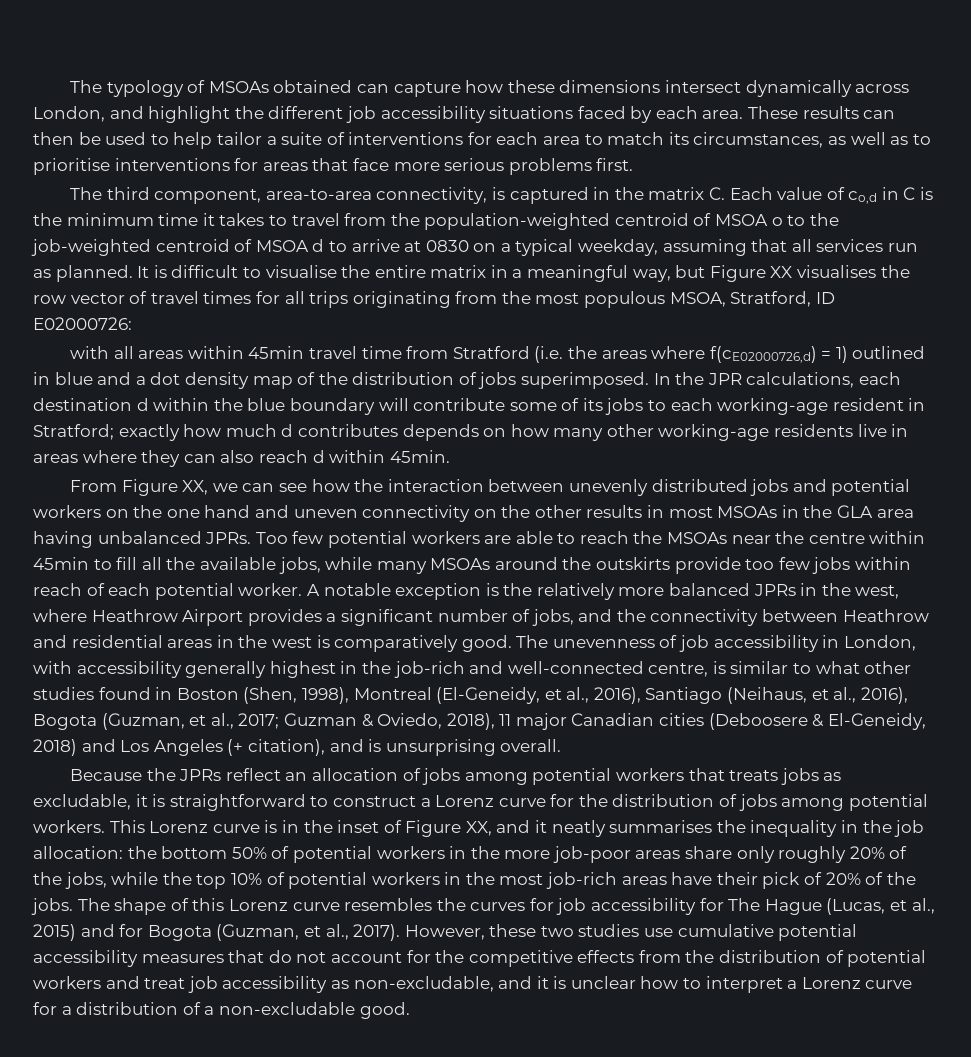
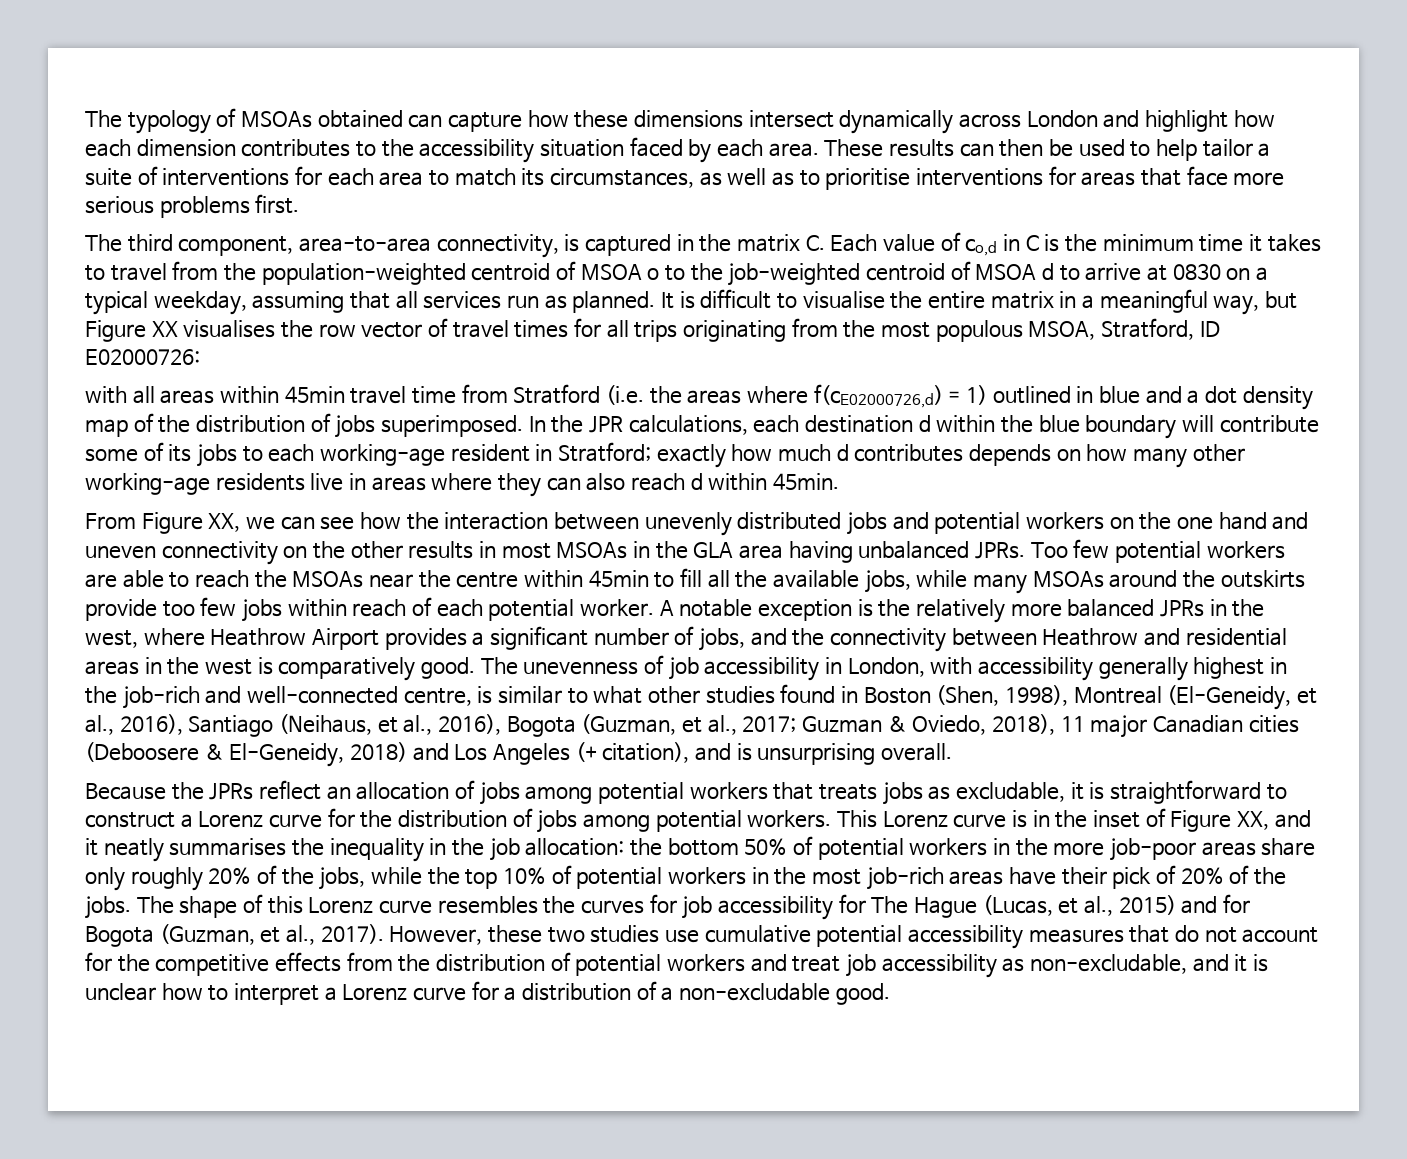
[33,106,105,122] London, -> [1026,110,1098,127] London
[234,106,574,123] the different job accessibility situations -> [1233,110,1275,127] [85,139,625,163] how each dimension contributes to the accessibility situation

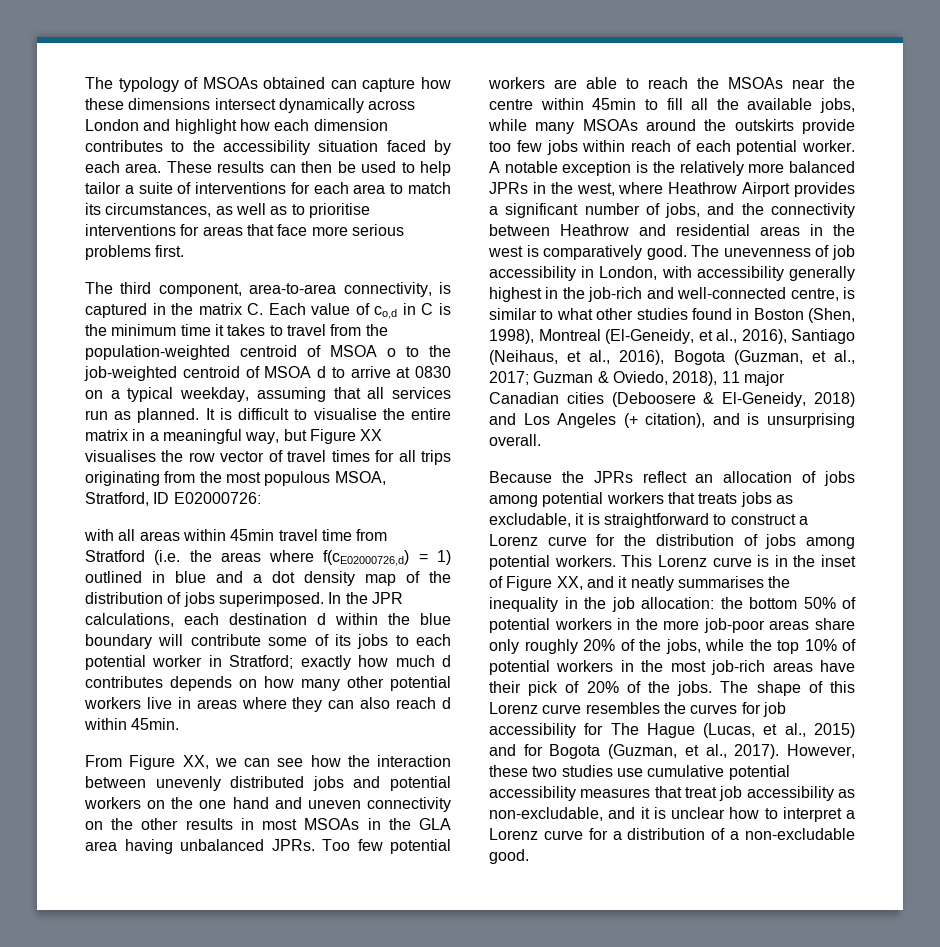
[320,444,530,466] working-age resident -> [85,655,203,670] potential worker
[85,473,305,495] working-age residents -> [390,676,451,691] [84,697,141,709] potential workers
[1174,925,1319,943] [85,952,787,976] do not account for the competitive effects from the distribution of potential workers and -> (682, 792) none

